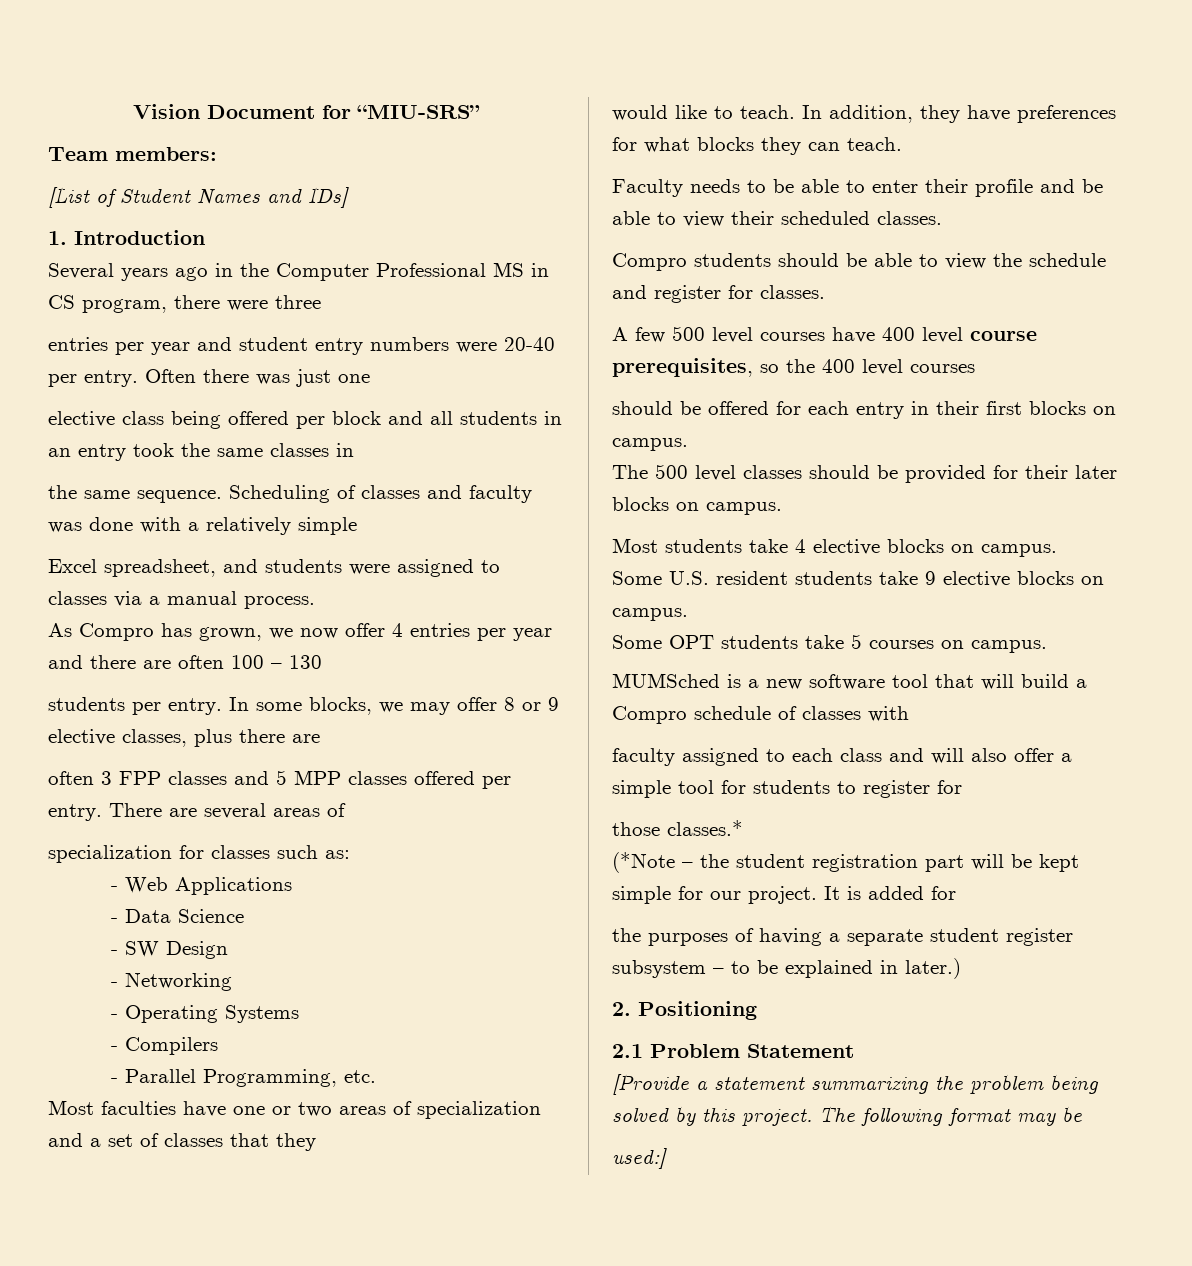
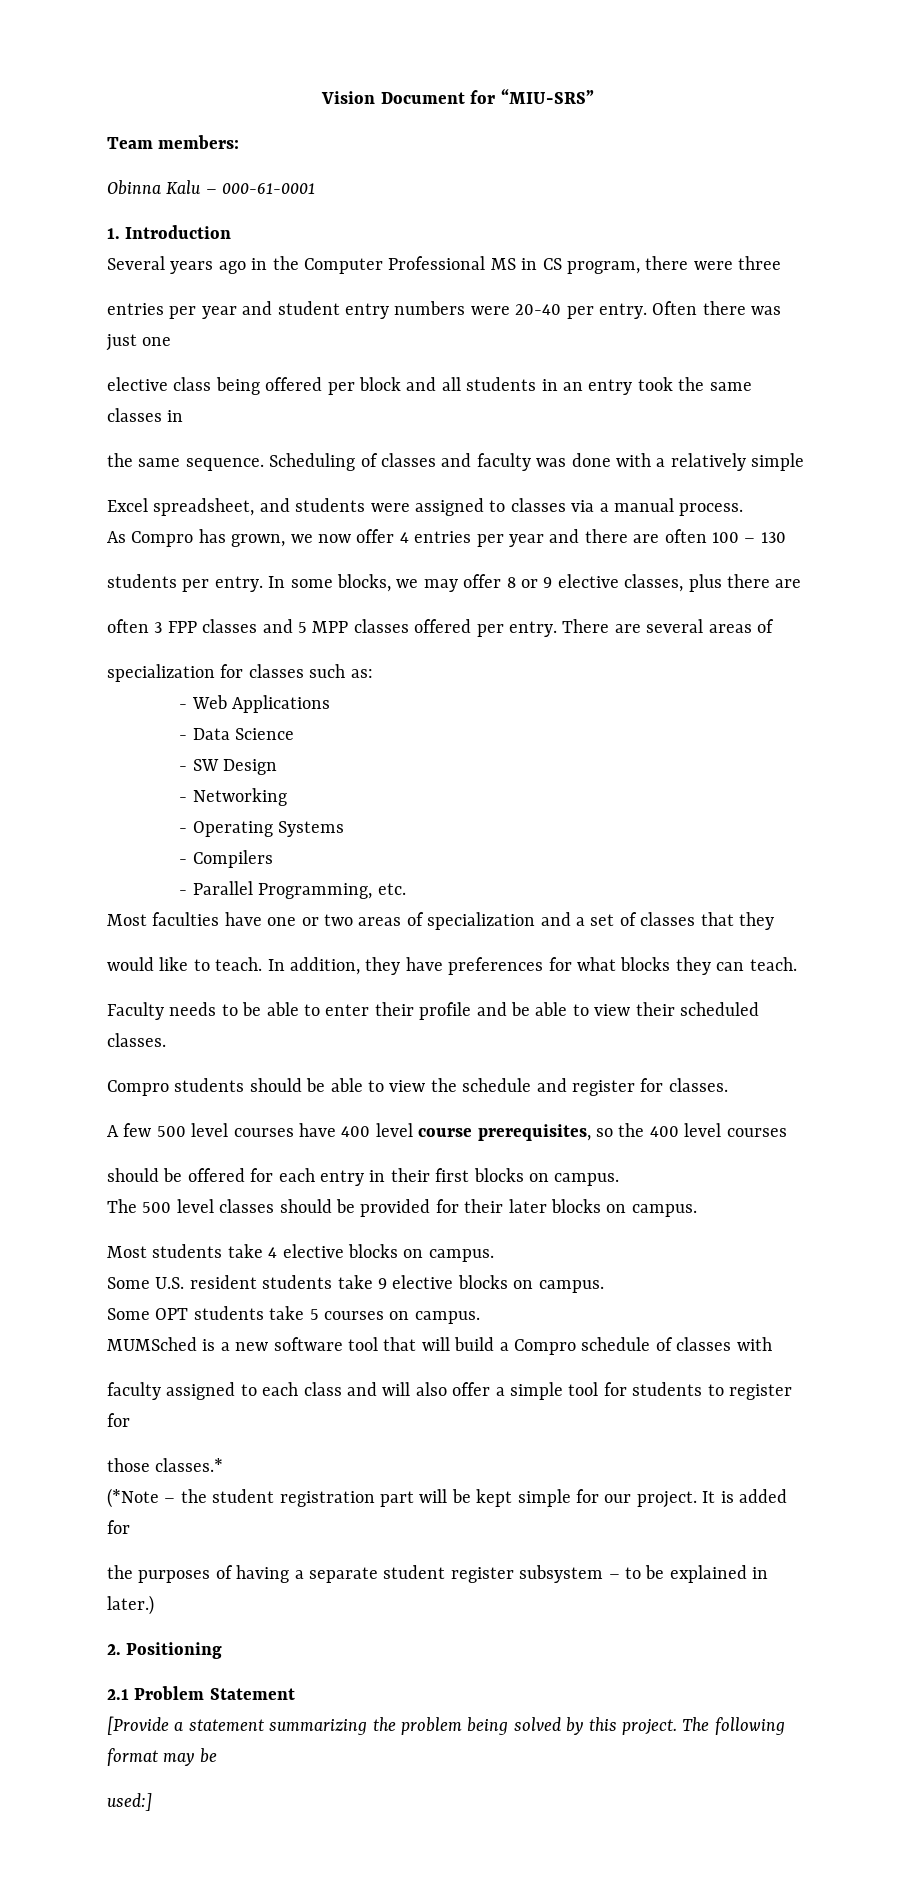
[48,187,349,209] [List of Student Names and IDs] -> [107,180,316,195] Obinna Kalu – 000-61-0001

